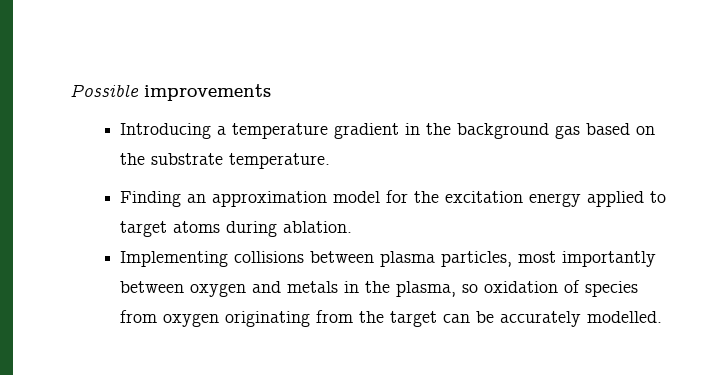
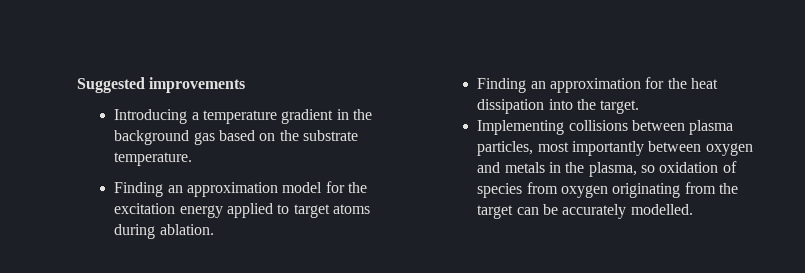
[70,84,139,97] Possible -> [76,77,145,94] Suggested
(353, 227) none -> [476,76,718,93] [476,98,640,114] // Finding an approximation for the heat dissipation into the target.

